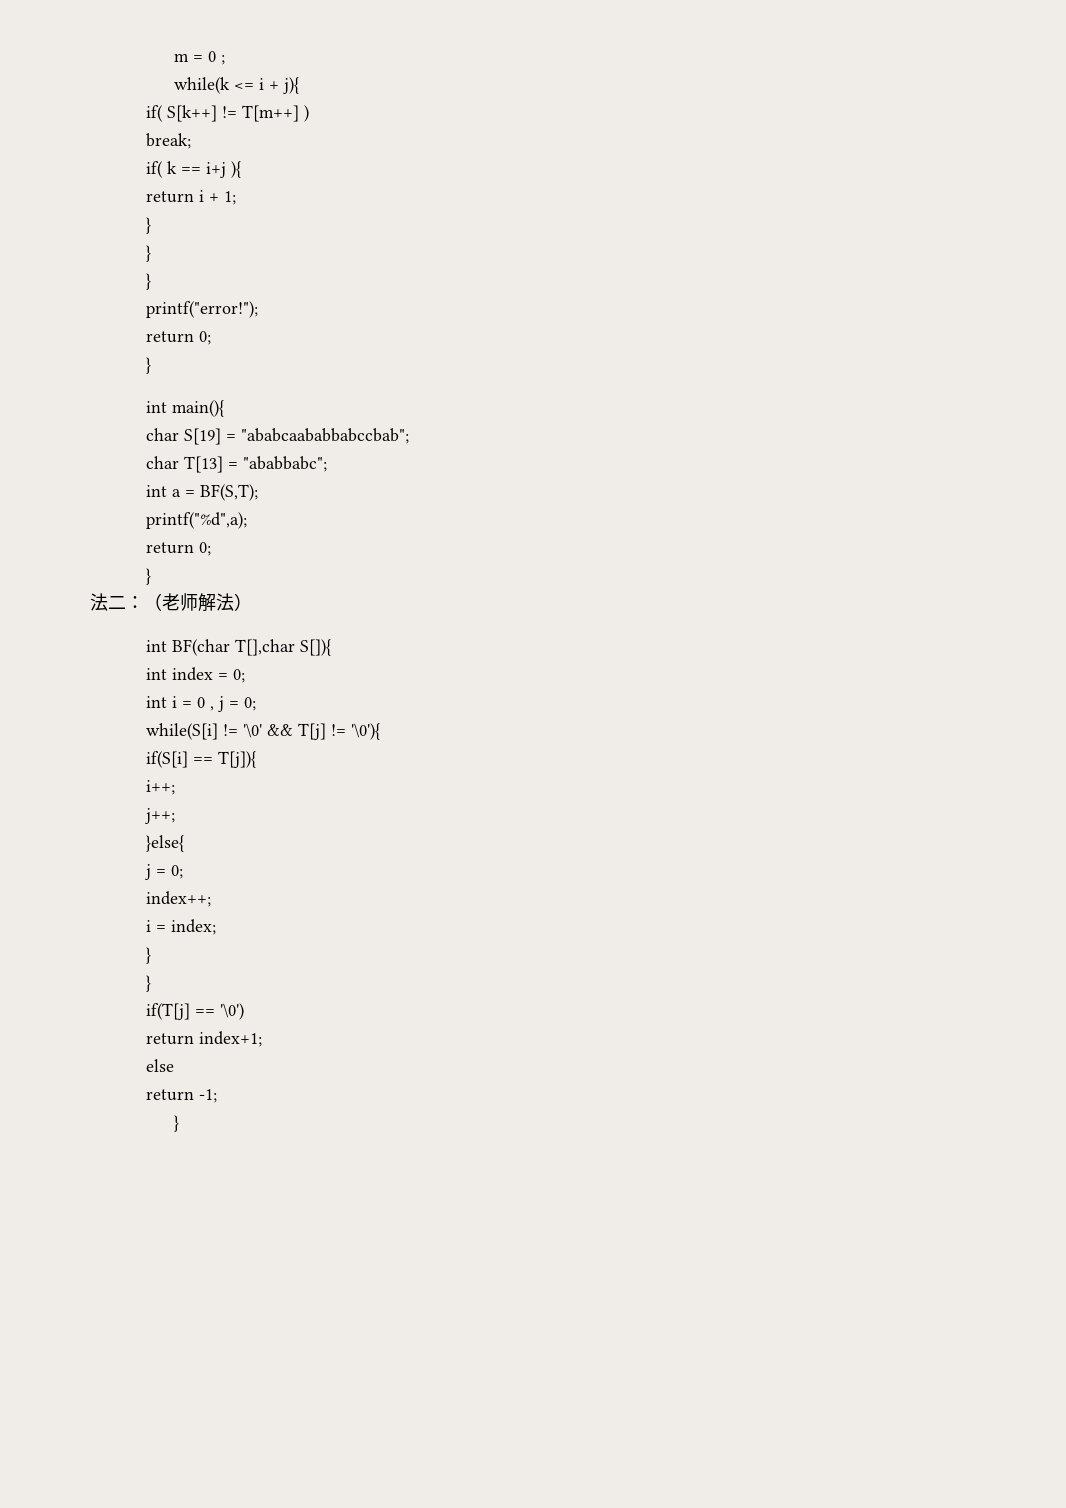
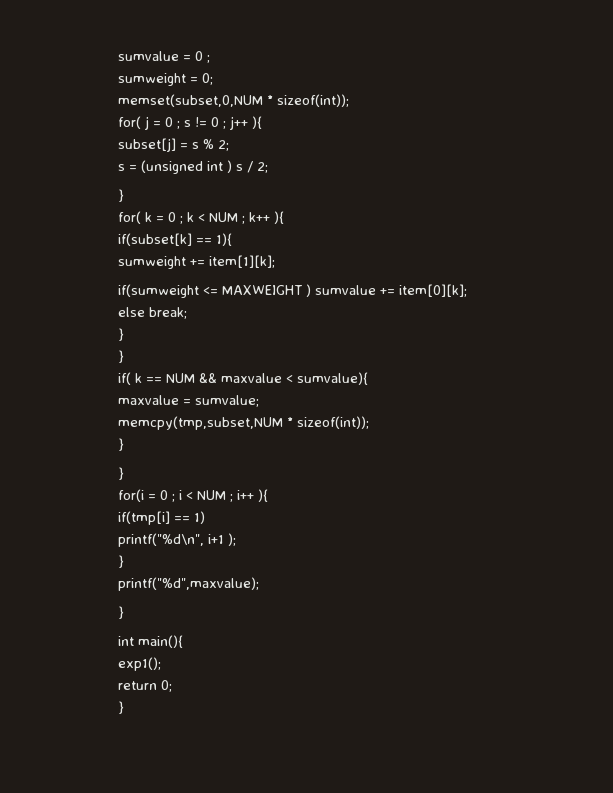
[173,53,189,62] m -> [118,51,180,61] sumvalue
[173,77,299,94] [145,105,309,122] [145,133,191,149] [145,161,241,178] [145,190,236,205] [145,217,151,234] [145,245,151,262] [145,273,151,290] [145,301,258,318] [145,331,211,345] [145,357,151,374] [145,400,224,417] [145,428,409,445] [145,456,327,473] [145,484,258,501] [145,512,247,529] [145,542,211,556] [145,568,151,585] [90,593,252,612] [145,639,331,656] [145,667,245,683] [145,696,256,712] [145,723,380,740] [145,751,256,768] [145,780,175,795] [144,808,175,824] [145,835,184,852] [144,864,183,880] [145,891,211,907] [145,919,216,935] [145,947,151,964] [145,975,151,992] [145,1003,244,1020] [145,1031,262,1047] [145,1059,174,1072] [145,1089,217,1103] while(k <= i + j){ // if( S[k++] != T[m++] ) // break; // if( k == i+j ){ // return i + 1; // } // } // } // printf("error!"); // return 0; // } // int main(){ // char S[19] = "ababcaababbabccbab"; // char T[13] = "ababbabc"; // int a = BF(S,T); // printf("%d",a); // return 0; // } // 法二：（老师解法） // int BF(char T[],char S[]){ // int index = 0; // int i = 0 , j = 0; // while(S[i] != '\0' && T[j] != '\0'){ // if(S[i] == T[j]){ // i++; // j++; // }else{ // j = 0; // index++; // i = index; // } // } // if(T[j] == '\0') // return index+1; // else // return -1; -> [118,73,214,86] [118,94,350,107] [118,116,263,130] [118,138,230,152] [118,160,269,174] [118,189,125,202] [118,211,285,224] [118,233,233,246] [118,255,276,269] [118,284,468,298] [118,307,188,319] [118,328,125,341] [118,350,125,363] [118,372,369,385] [118,395,260,407] [118,416,370,430] [118,438,125,451] [118,467,125,480] [118,489,269,502] [118,511,206,525] [118,533,237,547] [118,555,125,568] [118,577,260,591] [118,606,125,619] [118,635,184,648] [118,657,162,671] [118,680,173,692] sumweight = 0; // memset(subset,0,NUM * sizeof(int)); // for( j = 0 ; s != 0 ; j++ ){ // subset[j] = s % 2; // s = (unsigned int ) s / 2; // } // for( k = 0 ; k < NUM ; k++ ){ // if(subset[k] == 1){ // sumweight += item[1][k]; // if(sumweight <= MAXWEIGHT ) sumvalue += item[0][k]; // else break; // } // } // if( k == NUM && maxvalue < sumvalue){ // maxvalue = sumvalue; // memcpy(tmp,subset,NUM * sizeof(int)); // } // } // for(i = 0 ; i < NUM ; i++ ){ // if(tmp[i] == 1) // printf("%d\n", i+1 ); // } // printf("%d",maxvalue); // } // int main(){ // exp1(); // return 0;

